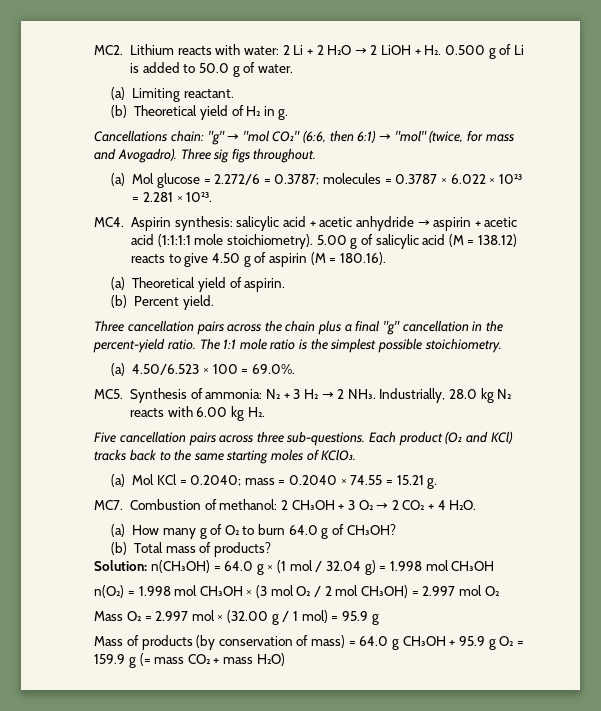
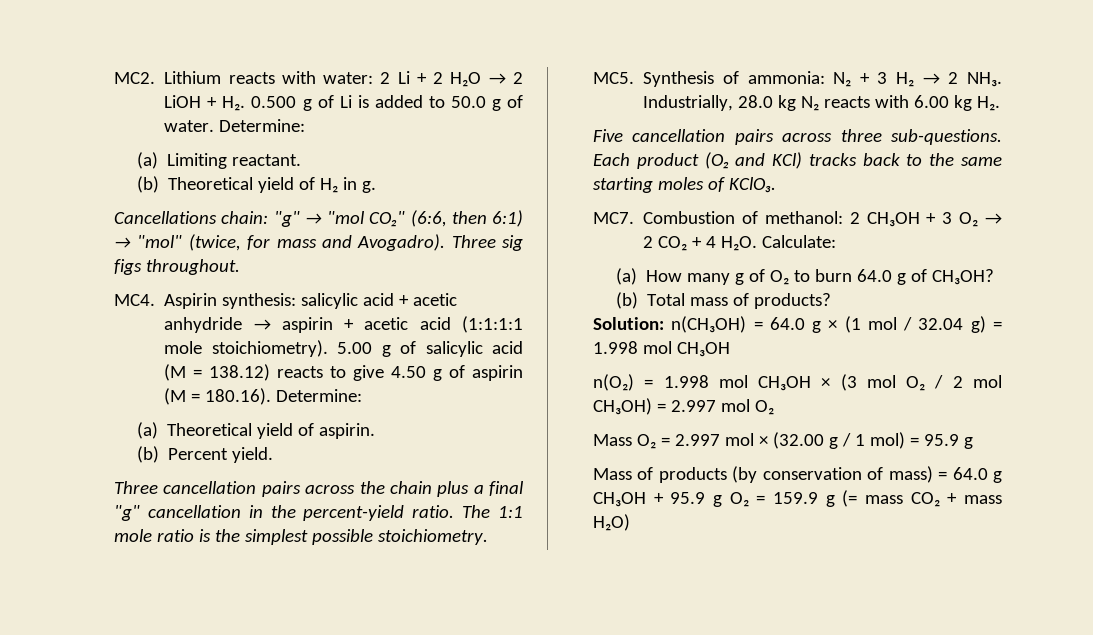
(293, 68) none -> [219,119,306,132] Determine:
[111,173,522,188] [132,192,213,202] // (a) Mol glucose = 2.272/6 = 0.3787; molecules = 0.3787 × 6.022 × 10²³ = 2.281 × 10²³. -> (241, 267) none
(386, 258) none -> [276,389,363,402] Determine:
[111,363,295,376] // (a) 4.50/6.523 × 100 = 69.0%. -> (489, 537) none
[111,474,438,489] // (a) Mol KCl = 0.2040; mass = 0.2040 × 74.55 = 15.21 g. -> (777, 185) none
(477, 505) none -> [762,235,837,248] Calculate:

